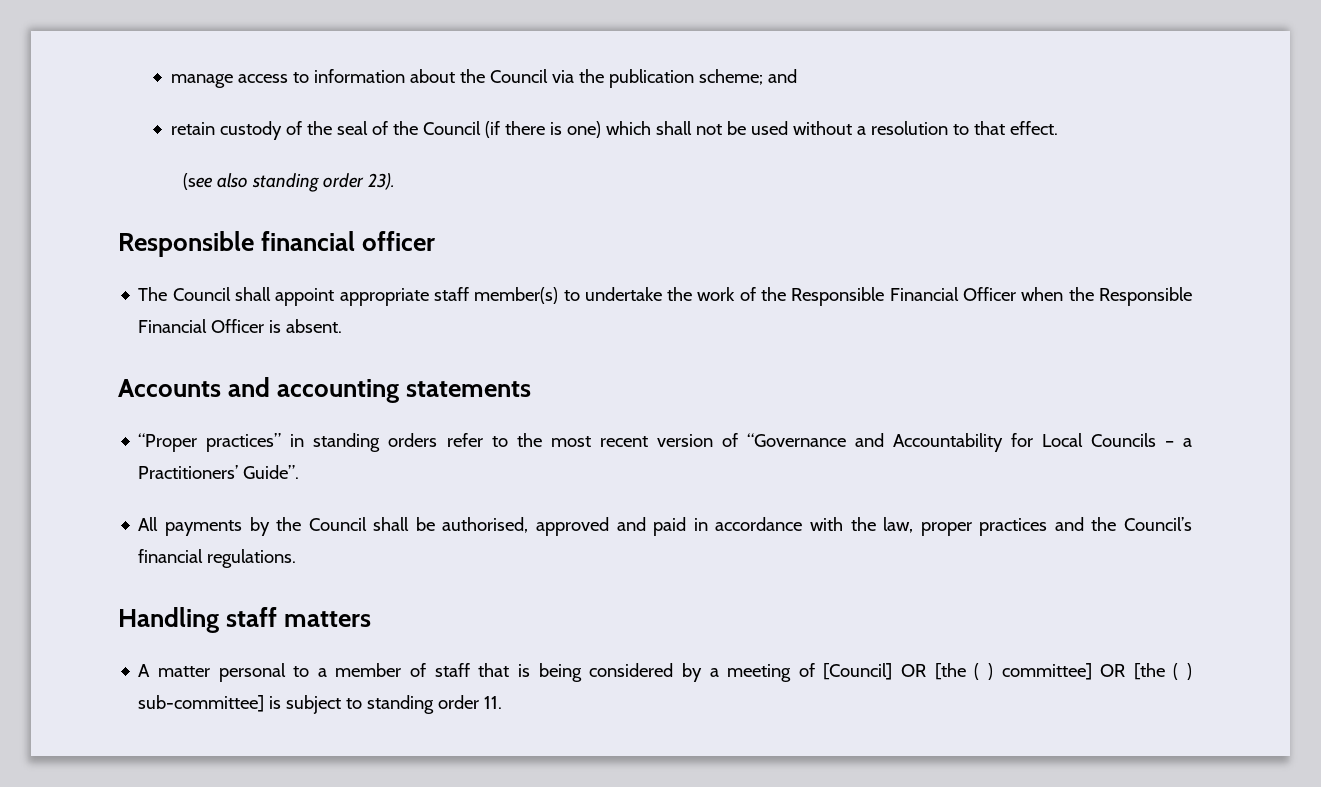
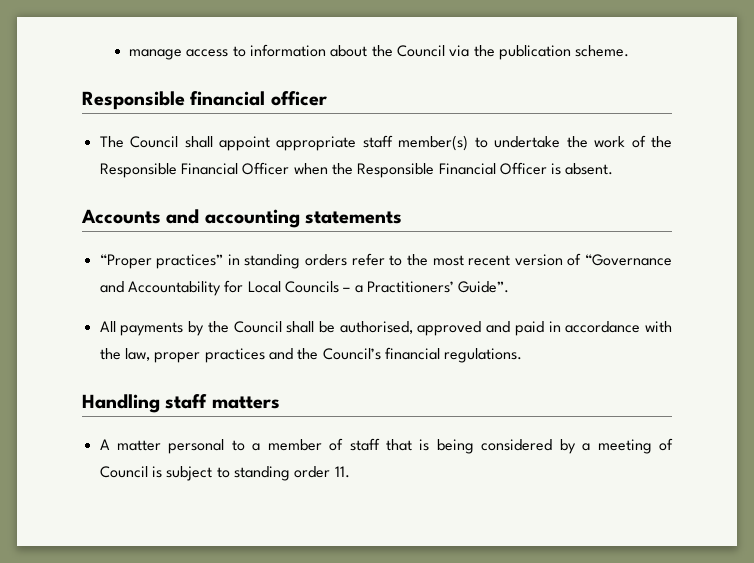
[699,69,798,85] [171,121,1058,140] [183,173,396,192] scheme; and // retain custody of the seal of the Council (if there is one) which shall not be used without a resolution to that effect. // (see also standing order 23). -> [575,45,630,57] scheme.
[823,663,1192,680] [138,695,265,712] [Council] OR [the ( ) committee] OR [the ( ) sub-committee] -> [99,466,148,478] Council

